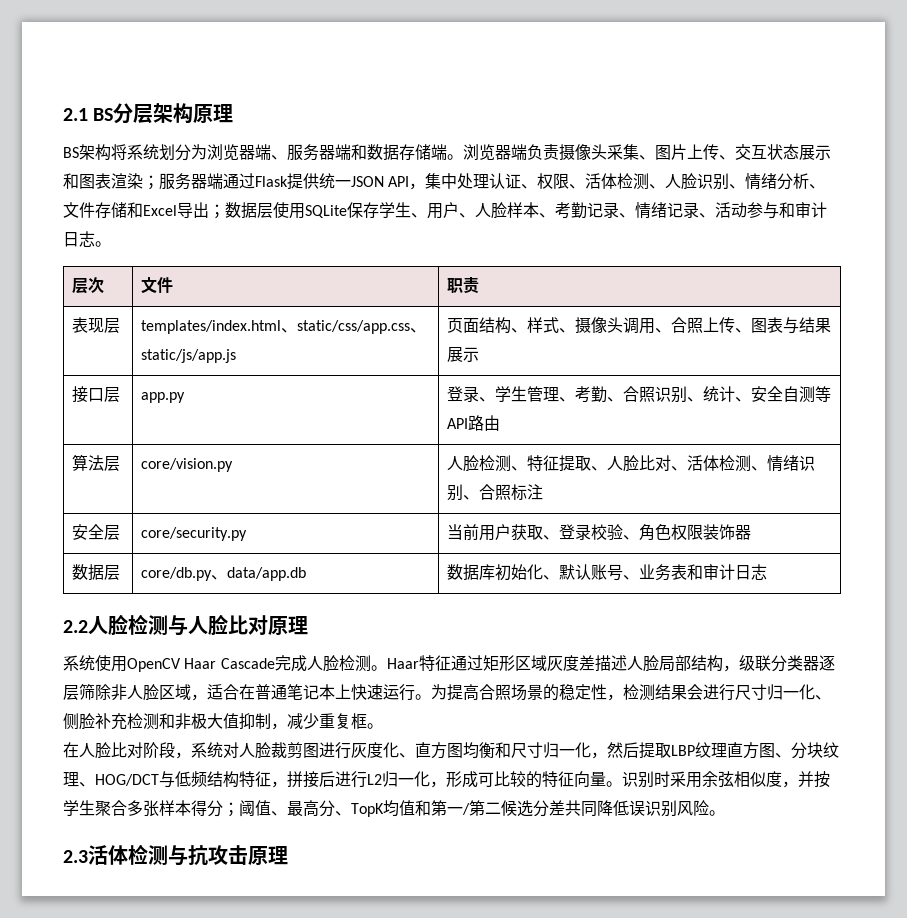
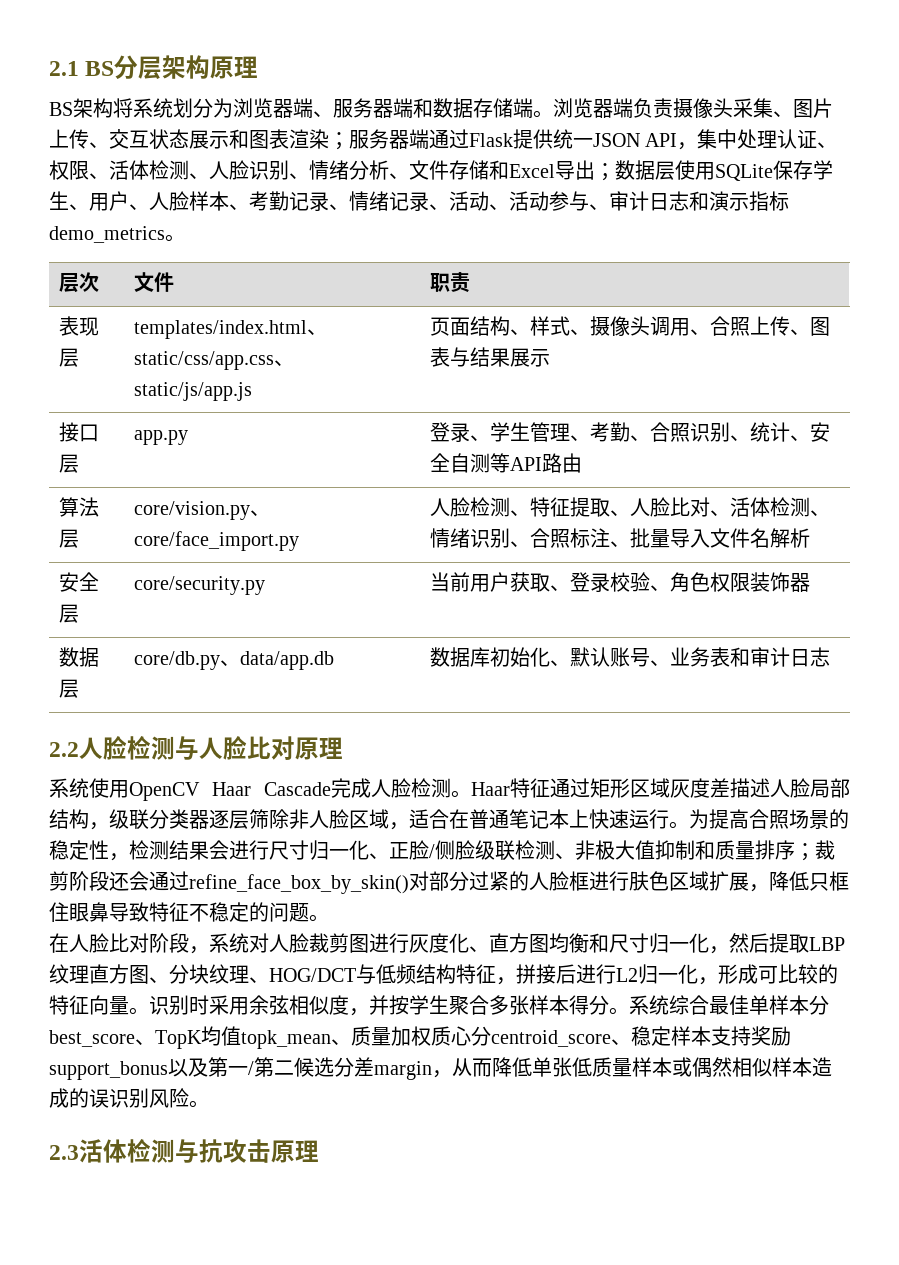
[747,202,827,219] [63,231,95,247] 参与和审计日志 -> [489,191,789,211] [49,226,165,243] 、活动参与、审计日志和演示指标demo_metrics
(234, 465) none -> [249,510,270,516] [133,531,299,551] 、core/face_import.py
(544, 492) none -> [609,528,810,548] 、批量导入文件名解析
[63,713,367,730] 侧脸补充检测和非极大值抑制，减少重复框 -> [389,840,835,861] [49,871,849,894] [49,902,309,922] 正脸/侧脸级联检测、非极大值抑制和质量排序；裁剪阶段还会通过refine_face_box_by_skin()对部分过紧的人脸框进行肤色区域扩展，降低只框住眼鼻导致特征不稳定的问题
[223,800,431,817] ；阈值、最高分、TopK均值和 -> [609,995,829,1015] [49,1026,791,1049] [49,1058,208,1080] 。系统综合最佳单样本分best_score、TopK均值topk_mean、质量加权质心分centroid_score、稳定样本支持奖励support_bonus以及
[565,800,629,817] 共同降低 -> [374,1057,832,1080] [49,1088,89,1108] margin，从而降低单张低质量样本或偶然相似样本造成的

